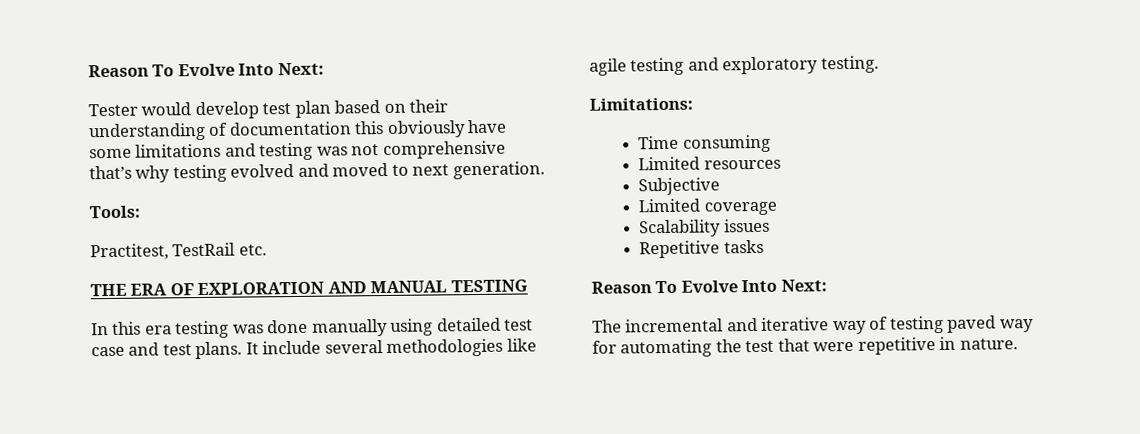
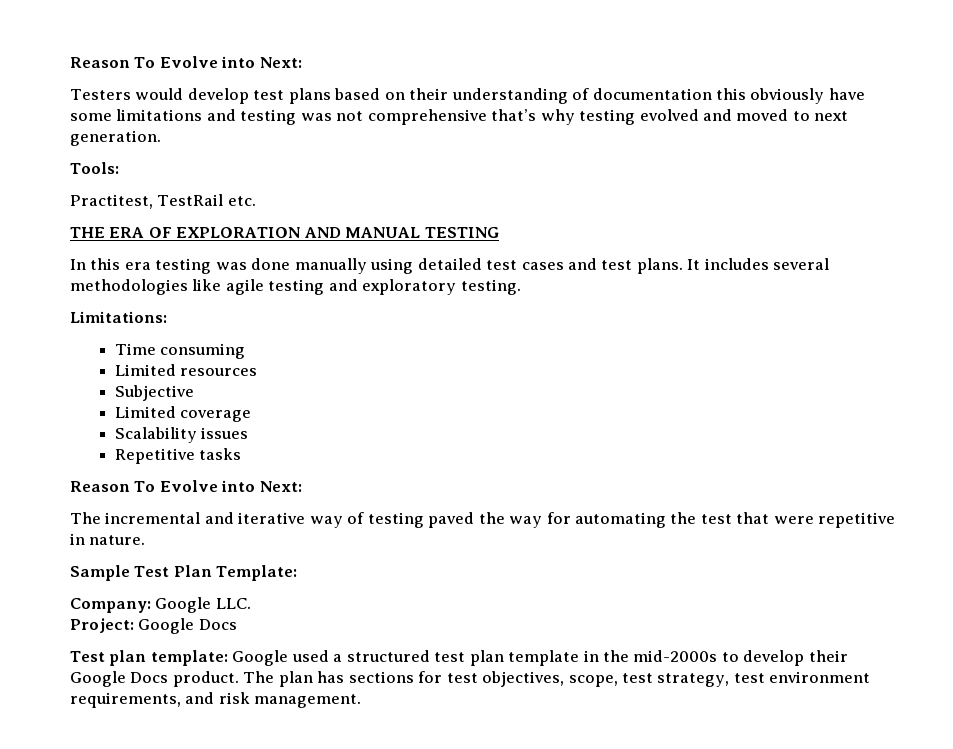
[88,62,324,78] [88,103,138,117] Reason To Evolve Into Next: // Tester -> [70,56,302,68] [70,89,131,100] Reason To Evolve into Next: // Testers
[294,100,331,118] plan -> [288,88,331,104] plans
[91,346,125,357] case -> [521,262,564,270] cases
[262,340,322,355] include -> [704,258,769,270] includes
[741,279,778,293] Into -> [221,480,256,492] into
(997, 324) none -> [478,512,505,524] the
(1018, 344) none -> [70,565,298,581] [70,597,251,613] [70,618,237,634] [70,650,848,666] [70,671,871,687] [70,692,362,708] // Sample Test Plan Template: // Company: Google LLC. // Project: Google Docs // Test plan template: Google used a structured test plan template in the mid-2000s to develop their Google Docs product. The plan has sections for test objectives, scope, test strategy, test environment requirements, and risk management.

